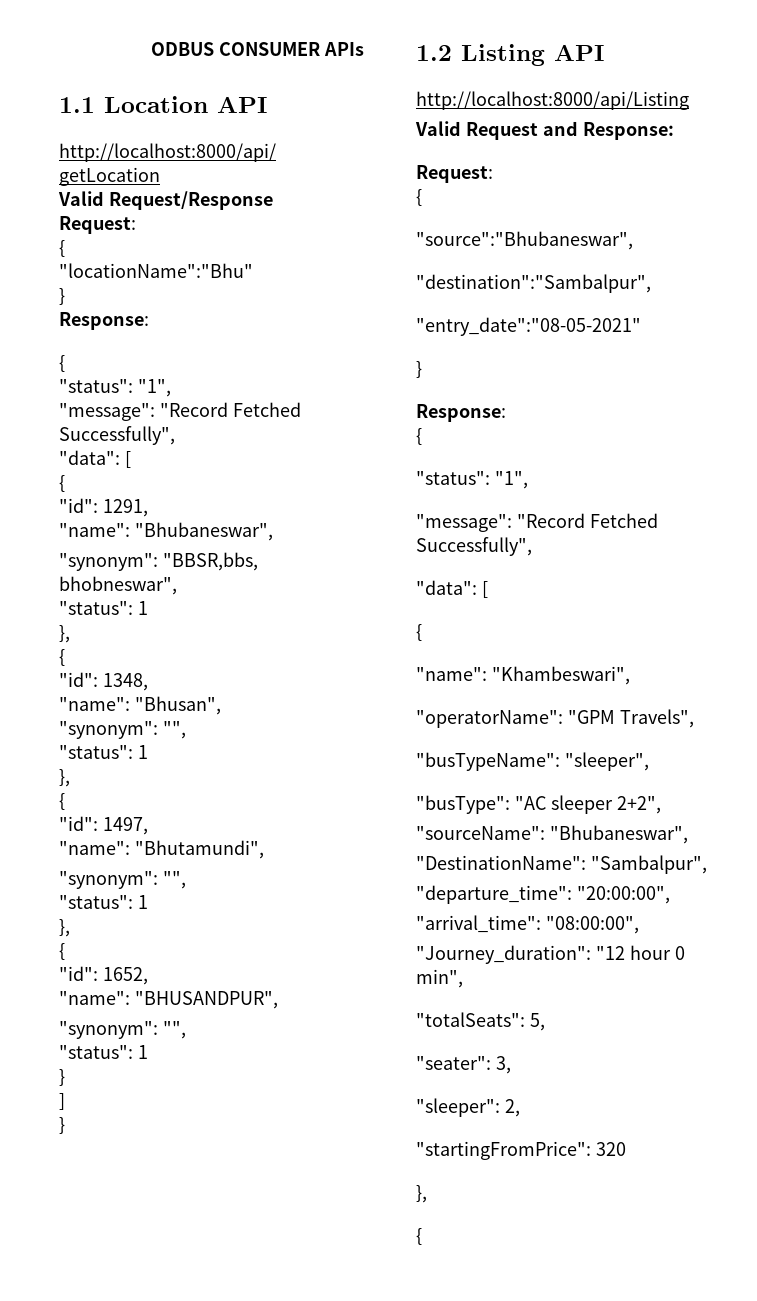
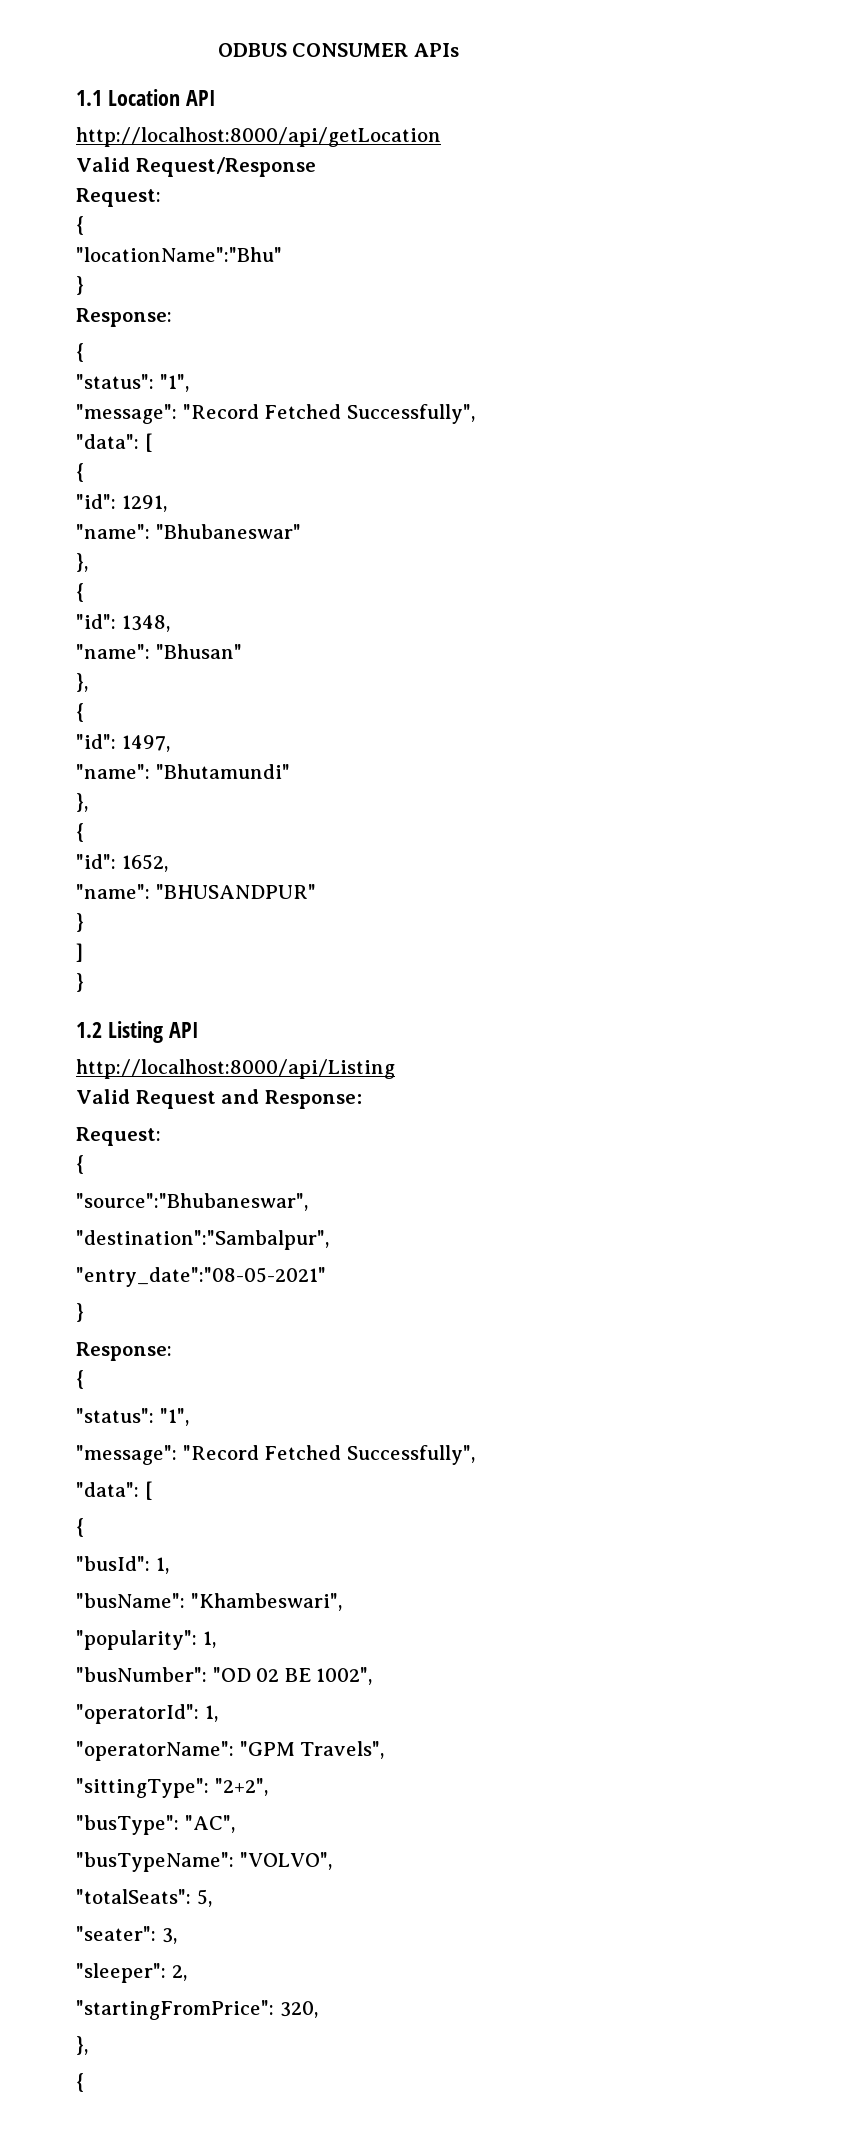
[134,522,273,541] [59,552,258,571] [59,576,177,595] [59,601,148,615] "Bhubaneswar", // "synonym": "BBSR,bbs, bhobneswar", // "status": 1 -> [155,524,301,539] "Bhubaneswar"
[134,696,221,715] [59,721,186,739] [59,745,148,759] "Bhusan", // "synonym": "", // "status": 1 -> [155,644,242,659] "Bhusan"
[134,840,264,859] [59,871,186,889] [59,895,148,909] "Bhutamundi", // "synonym": "", // "status": 1 -> [155,764,290,779] "Bhutamundi"
[134,991,278,1009] [59,1021,186,1039] [59,1045,148,1059] "BHUSANDPUR", // "synonym": "", // "status": 1 -> [155,884,316,899] "BHUSANDPUR"
[416,666,630,685] "name": "Khambeswari", -> [76,1556,169,1574] [76,1593,342,1611] [76,1630,216,1650] [76,1667,373,1685] [76,1704,218,1724] "busId": 1, // "busName": "Khambeswari", // "popularity": 1, // "busNumber": "OD 02 BE 1002", // "operatorId": 1,
[416,752,649,771] "busTypeName": "sleeper", -> [76,1778,268,1798] "sittingType": "2+2",
[514,795,661,814] [416,825,688,844] [416,855,707,874] [416,885,670,904] [416,915,639,934] [416,945,685,964] [416,969,463,988] "AC sleeper 2+2", // "sourceName": "Bhubaneswar", // "DestinationName": "Sambalpur", // "departure_time": "20:00:00", // "arrival_time": "08:00:00", // "Journey_duration": "12 hour 0 min", -> [184,1815,235,1833] [76,1852,332,1872] "AC", // "busTypeName": "VOLVO",
[595,1142,626,1156] 320 -> [279,2001,318,2018] 320,

